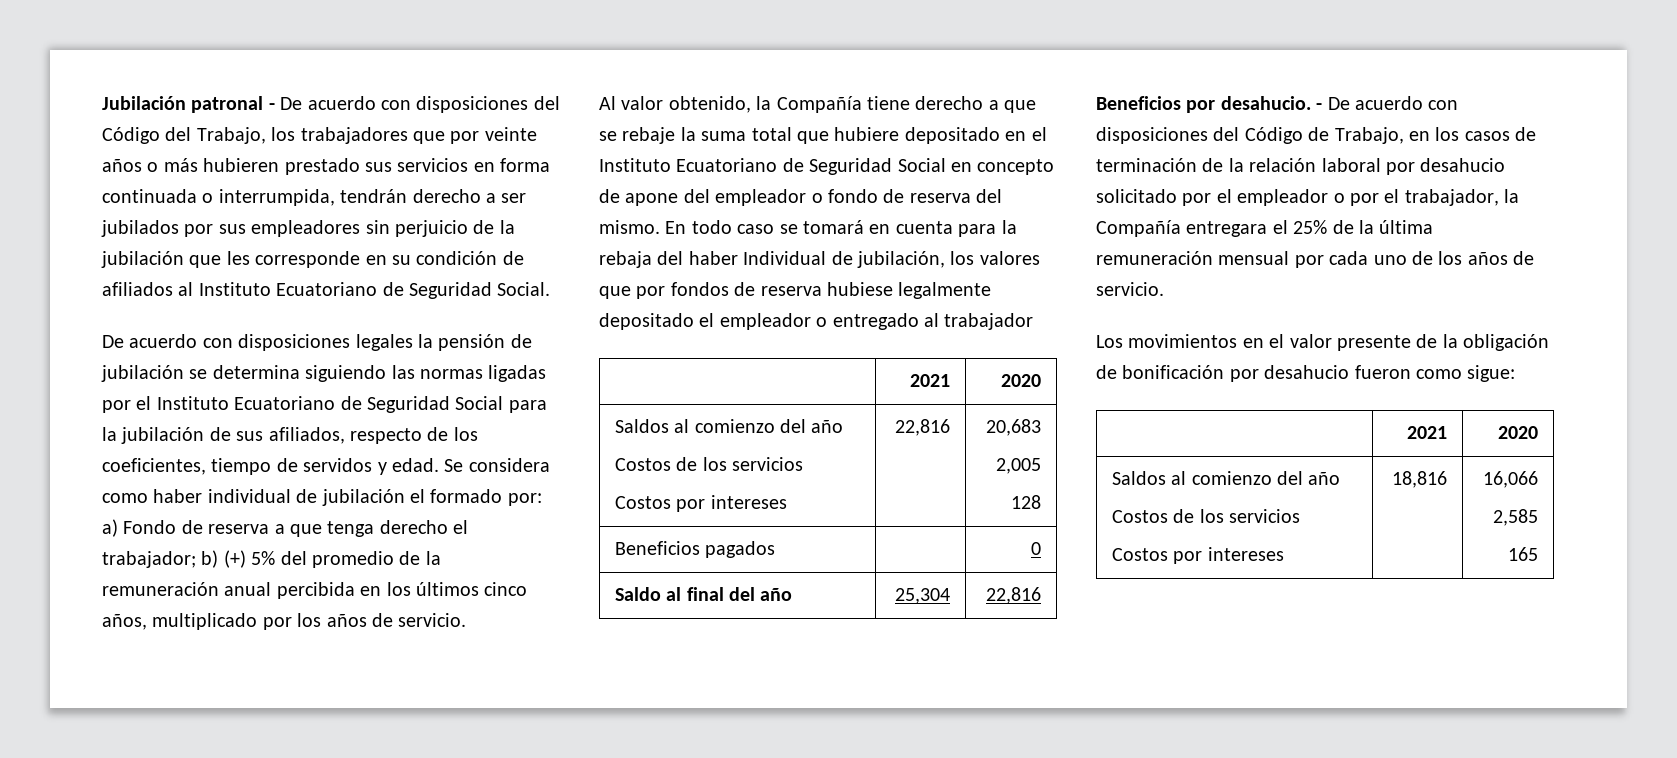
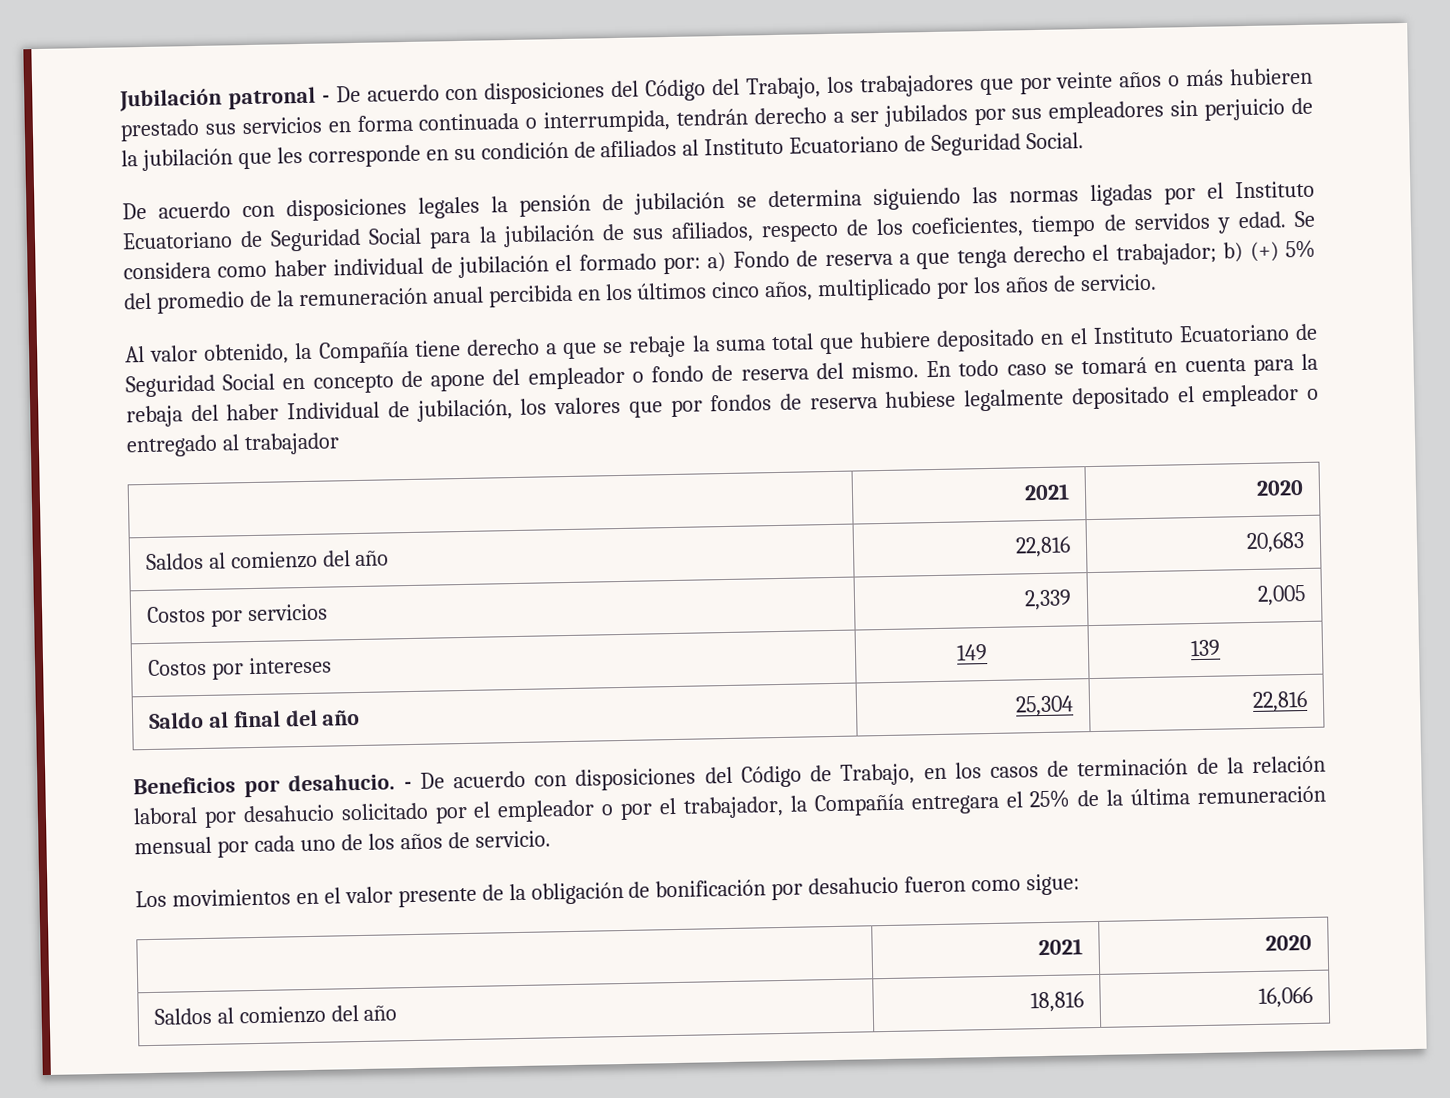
[614,457,804,471] [614,495,787,512] [895,419,951,436] [986,419,1042,436] [996,458,1042,474] [1011,495,1042,509] [614,541,776,558] [1031,542,1042,555] // Costos de los servicios // Costos por intereses | 22,816 | 20,683 // 2,005 // 128 // Beneficios pagados | | 0 -> [1015,536,1072,558] [1246,531,1306,554] [145,603,328,627] [1024,589,1073,611] [1257,584,1307,606] [147,656,332,680] [956,644,988,661] [1190,639,1221,657] | 22,816 | 20,683 // Costos por servicios | 2,339 | 2,005 // Costos por intereses | 149 | 139
[1111,509,1301,523] [1111,547,1284,564] // Costos de los servicios // Costos por intereses -> (398, 1013) none
[1493,509,1539,526] [1508,547,1539,561] // 2,585 // 165 -> (1314, 997) none

